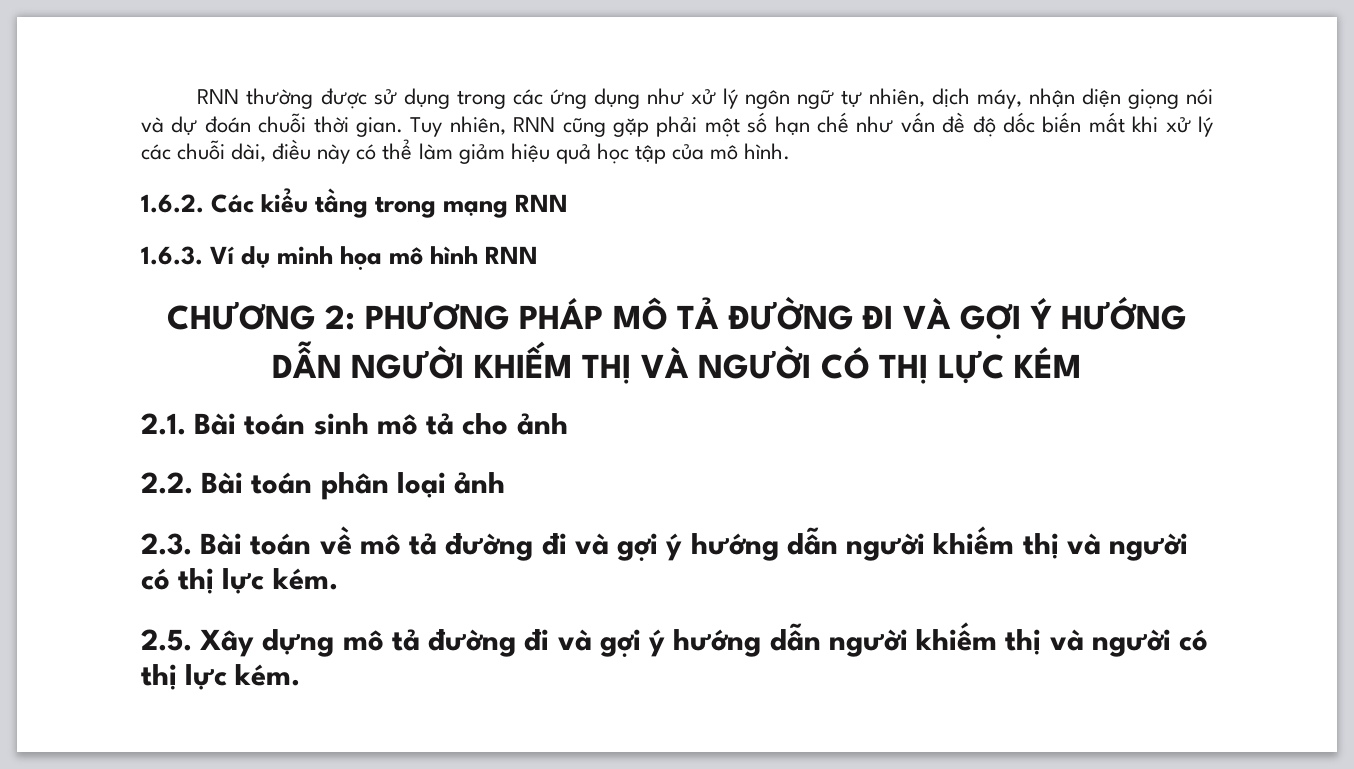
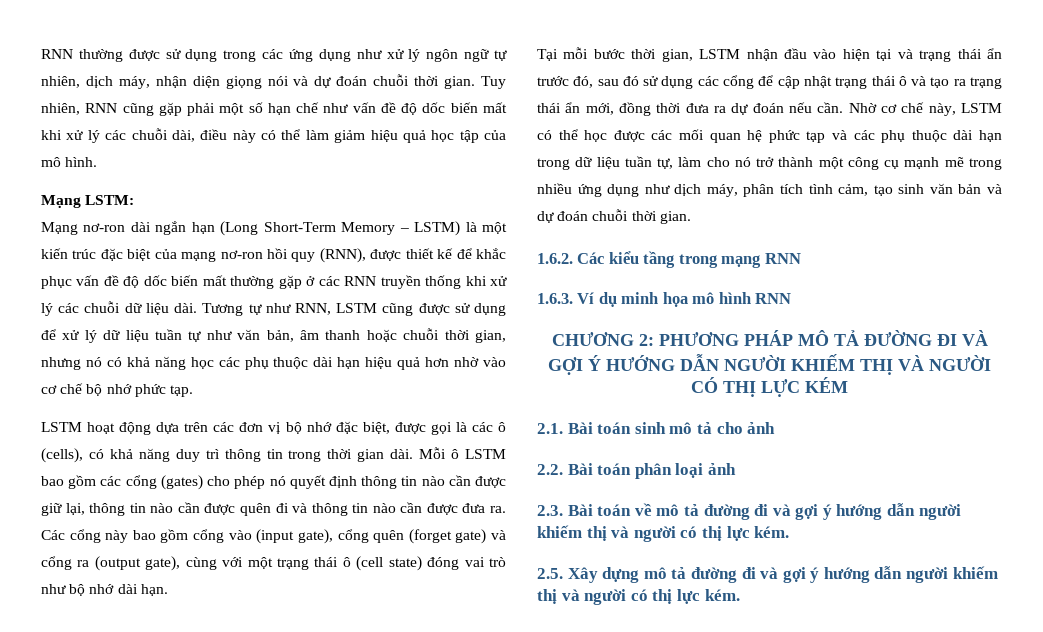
(791, 151) none -> [41,195,135,208] [41,221,507,236] [41,248,507,263] [41,275,507,289] [41,301,507,316] [41,328,506,343] [41,356,507,370] [41,383,193,397] [41,421,506,435] [41,447,506,463] [41,475,507,490] [41,502,506,516] [41,529,507,544] [41,556,507,571] [41,584,168,596] [537,47,1003,62] [537,75,1003,89] [537,102,1002,116] [537,129,1003,143] [537,156,1002,170] [537,183,1002,197] [537,209,691,224] // Mạng LSTM: // Mạng nơ-ron dài ngắn hạn (Long Short-Term Memory – LSTM) là một kiến trúc đặc biệt của mạng nơ-ron hồi quy (RNN), được thiết kế để khắc phục vấn đề độ dốc biến mất thường gặp ở các RNN truyền thống khi xử lý các chuỗi dữ liệu dài. Tương tự như RNN, LSTM cũng được sử dụng để xử lý dữ liệu tuần tự như văn bản, âm thanh hoặc chuỗi thời gian, nhưng nó có khả năng học các phụ thuộc dài hạn hiệu quả hơn nhờ vào cơ chế bộ nhớ phức tạp. // LSTM hoạt động dựa trên các đơn vị bộ nhớ đặc biệt, được gọi là các ô (cells), có khả năng duy trì thông tin trong thời gian dài. Mỗi ô LSTM bao gồm các cổng (gates) cho phép nó quyết định thông tin nào cần được giữ lại, thông tin nào cần được quên đi và thông tin nào cần được đưa ra. Các cổng này bao gồm cổng vào (input gate), cổng quên (forget gate) và cổng ra (output gate), cùng với một trạng thái ô (cell state) đóng vai trò như bộ nhớ dài hạn. // Tại mỗi bước thời gian, LSTM nhận đầu vào hiện tại và trạng thái ẩn trước đó, sau đó sử dụng các cổng để cập nhật trạng thái ô và tạo ra trạng thái ẩn mới, đồng thời đưa ra dự đoán nếu cần. Nhờ cơ chế này, LSTM có thể học được các mối quan hệ phức tạp và các phụ thuộc dài hạn trong dữ liệu tuần tự, làm cho nó trở thành một công cụ mạnh mẽ trong nhiều ứng dụng như dịch máy, phân tích tình cảm, tạo sinh văn bản và dự đoán chuỗi thời gian.

